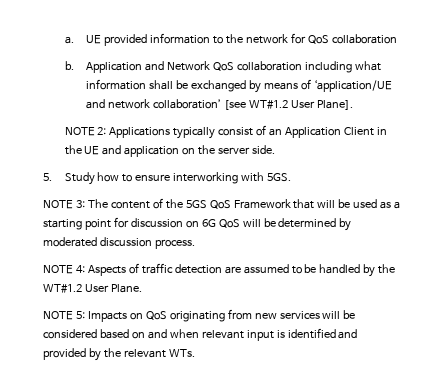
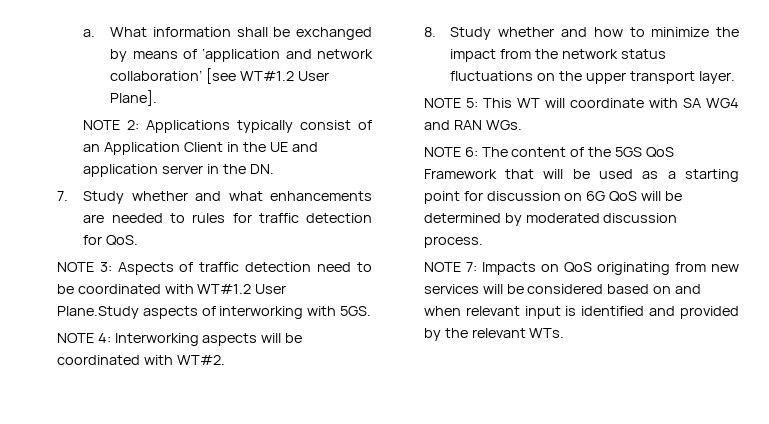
[86,33,398,46] [64,61,382,73] UE provided information to the network for QoS collaboration // b. Application and Network QoS collaboration including what -> [110,27,148,37] What
[314,80,393,92] ‘application/UE -> [202,48,281,62] ‘application
[182,145,276,155] [42,172,292,185] [42,200,85,209] on the server side. // 5. Study how to ensure interworking with 5GS. // NOTE 3: -> [162,164,275,174] [56,191,372,204] [83,213,372,223] [83,235,139,245] [56,262,372,275] [56,284,287,294] [56,306,372,319] [56,333,303,346] [56,355,225,365] [423,27,739,40] [450,49,667,62] [450,71,736,84] [423,98,739,108] [423,120,522,130] [423,147,478,157] server in the DN. // 7. Study whether and what enhancements are needed to rules for traffic detection for QoS. // NOTE 3: Aspects of traffic detection need to be coordinated with WT#1.2 User Plane.Study aspects of interworking with 5GS. // NOTE 4: Interworking aspects will be coordinated with WT#2. // 8. Study whether and how to minimize the impact from the network status fluctuations on the upper transport layer. // NOTE 5: This WT will coordinate with SA WG4 and RAN WGs. // NOTE 6:
[75,263,396,277] [42,284,142,293] [42,311,85,320] 4: Aspects of traffic detection are assumed to be handled by the WT#1.2 User Plane. // NOTE 5: -> [465,262,477,272] 7:

